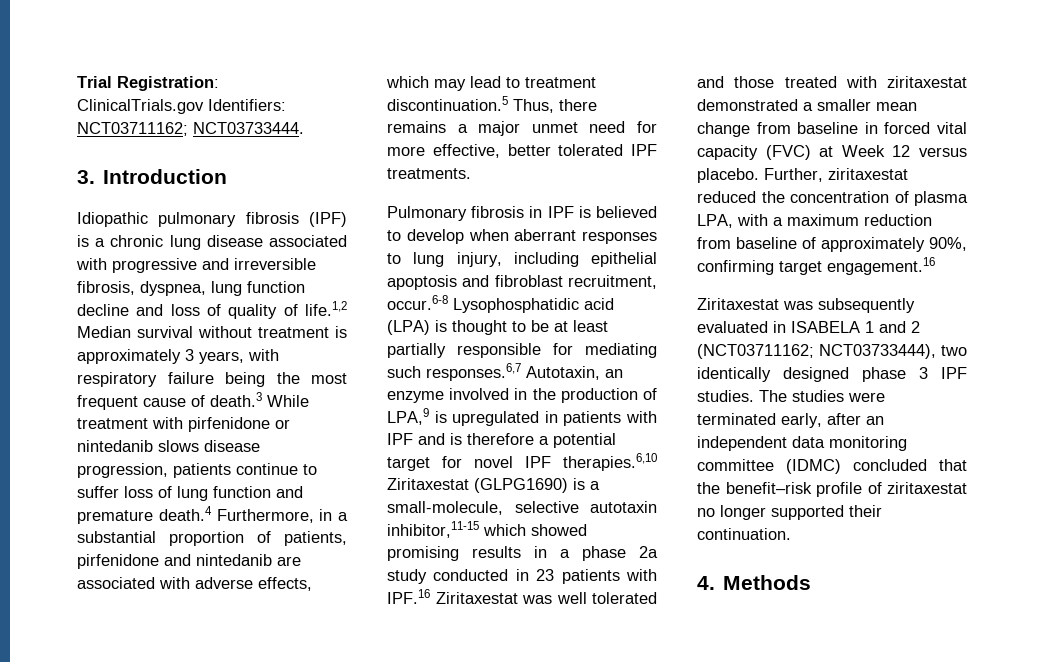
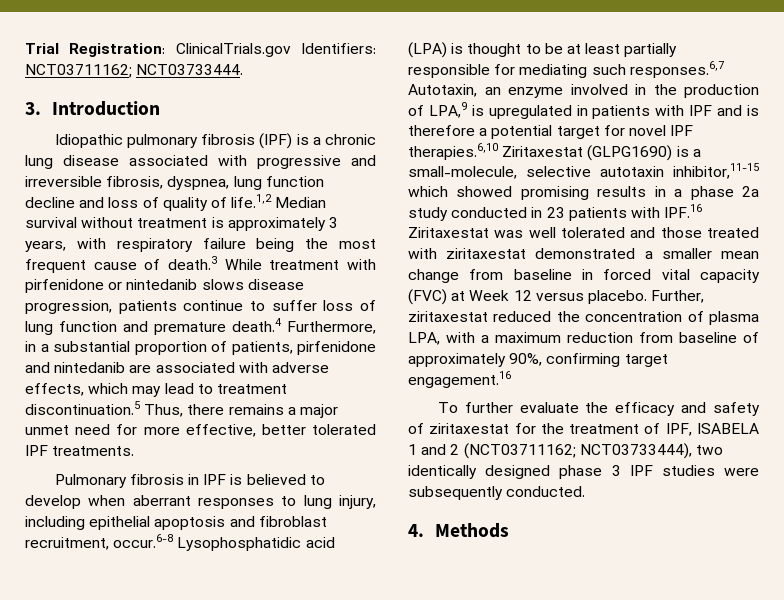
[697,298,915,313] [697,321,786,333] Ziritaxestat was subsequently evaluated in -> [437,402,760,416] [408,423,692,436] To further evaluate the efficacy and safety of ziritaxestat for the treatment of IPF,
[697,390,885,402] [697,413,884,428] [697,436,907,451] [697,459,967,474] [697,482,967,497] [697,505,882,520] [697,528,791,540] studies. The studies were terminated early, after an independent data monitoring committee (IDMC) concluded that the benefit–risk profile of ziritaxestat no longer supported their continuation. -> [661,465,759,476] [408,486,586,500] studies were subsequently conducted.

